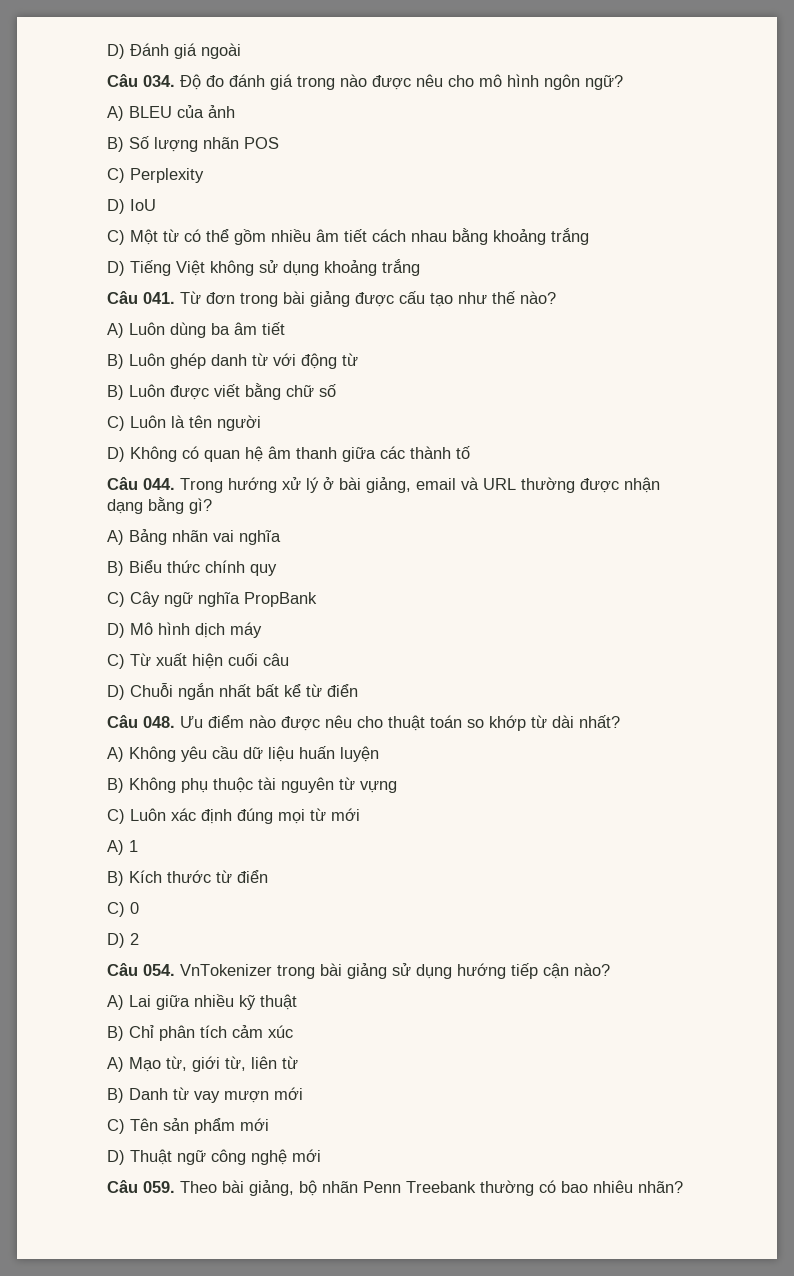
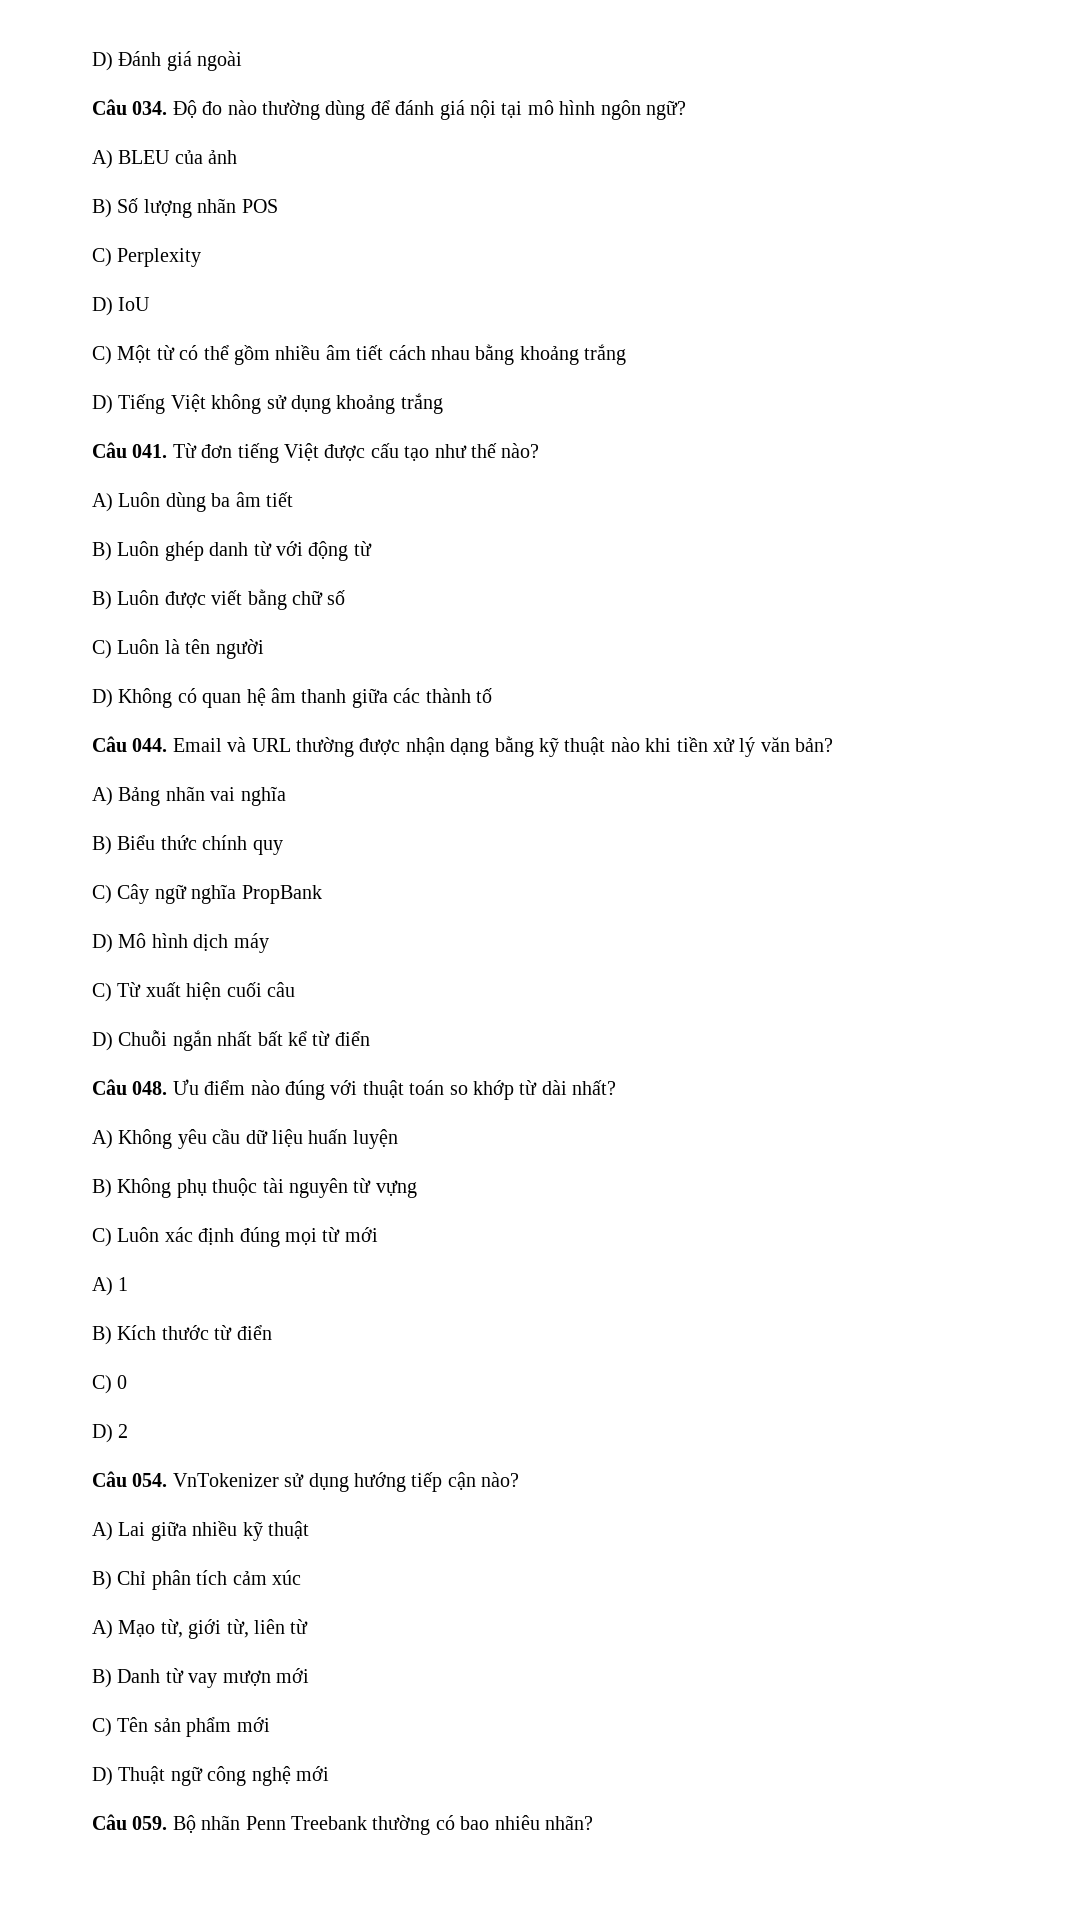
[229,74,474,90] đánh giá trong nào được nêu cho -> [227,100,523,120] nào thường dùng để đánh giá nội tại
[240,291,350,307] trong bài giảng -> [237,443,319,463] tiếng Việt
[180,477,456,493] Trong hướng xử lý ở bài giảng, email -> [172,738,222,752] Email
[189,498,212,514] gì? -> [538,737,834,757] kỹ thuật nào khi tiền xử lý văn bản?
[281,715,383,731] được nêu cho -> [285,1080,358,1100] đúng với
[277,963,387,979] trong bài giảng -> (279, 1480) none
[180,1180,317,1196] Theo bài giảng, bộ -> [172,1815,196,1833] Bộ

